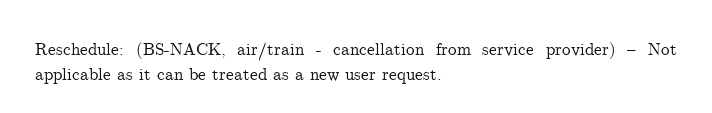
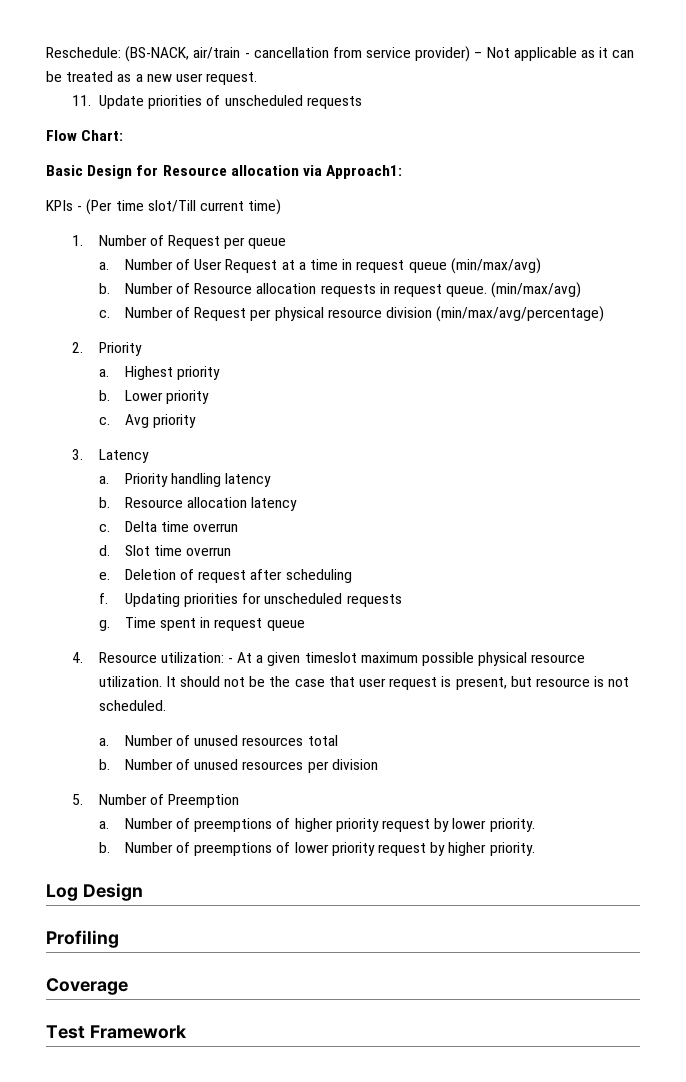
(442, 77) none -> [72,95,362,109] [46,130,124,141] [46,165,403,179] [46,199,282,215] [72,235,287,249] [98,258,541,274] [98,282,582,298] [98,306,605,322] [72,342,142,356] [98,366,221,380] [98,390,210,404] [98,414,197,428] [72,449,149,463] [98,473,272,487] [98,497,298,511] [98,521,239,532] [98,545,232,556] [98,569,352,583] [98,593,402,607] [98,617,305,631] [72,652,586,666] [98,676,630,690] [98,700,166,711] [98,735,338,746] [98,759,378,773] [72,794,239,808] [98,818,535,832] [98,842,535,856] [46,883,143,901] [46,930,119,948] [46,978,128,995] [46,1025,187,1039] // 11. Update priorities of unscheduled requests // Flow Chart: // Basic Design for Resource allocation via Approach1: // KPIs - (Per time slot/Till current time) // 1. Number of Request per queue // a. Number of User Request at a time in request queue (min/max/avg) // b. Number of Resource allocation requests in request queue. (min/max/avg) // c. Number of Request per physical resource division (min/max/avg/percentage) // 2. Priority // a. Highest priority // b. Lower priority // c. Avg priority // 3. Latency // a. Priority handling latency // b. Resource allocation latency // c. Delta time overrun // d. Slot time overrun // e. Deletion of request after scheduling // f. Updating priorities for unscheduled requests // g. Time spent in request queue // 4. Resource utilization: - At a given timeslot maximum possible physical resource utilization. It should not be the case that user request is present, but resource is not scheduled. // a. Number of unused resources total // b. Number of unused resources per division // 5. Number of Preemption // a. Number of preemptions of higher priority request by lower priority. // b. Number of preemptions of lower priority request by higher priority. // Log Design // Profiling // Coverage // Test Framework

